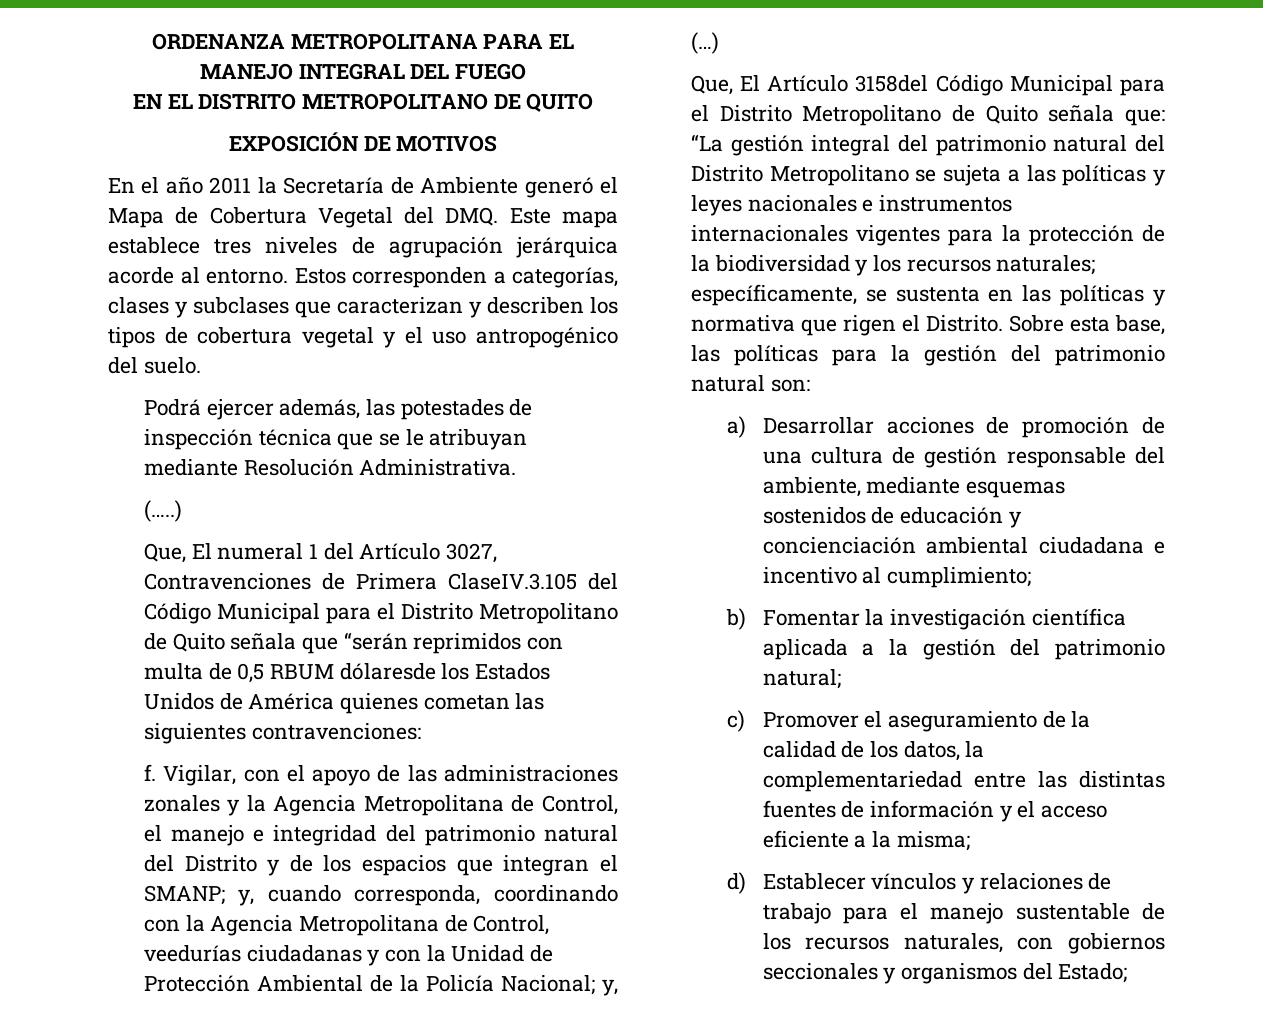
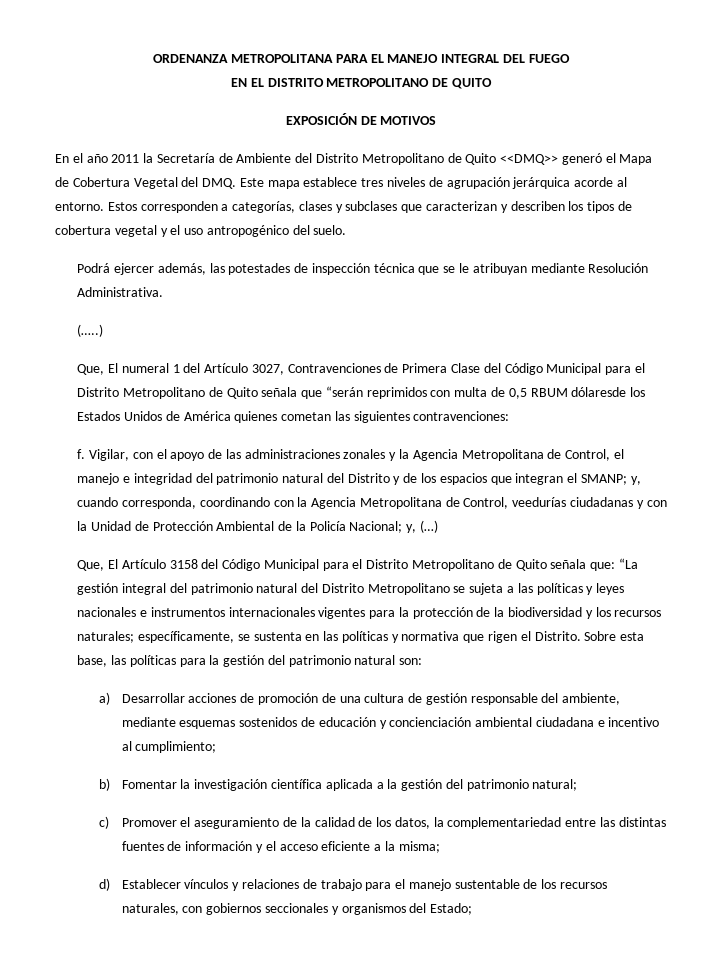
(519, 185) none -> [295,153,559,165] del Distrito Metropolitano de Quito <<DMQ>>
[447,573,577,590] ClaseIV.3.105 -> [451,363,481,373] Clase
[855,75,929,92] 3158del -> [169,559,219,569] 3158 del

